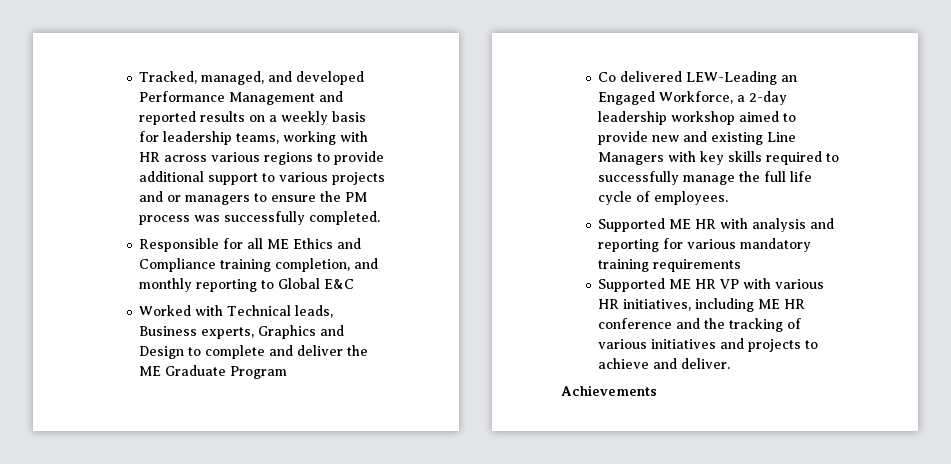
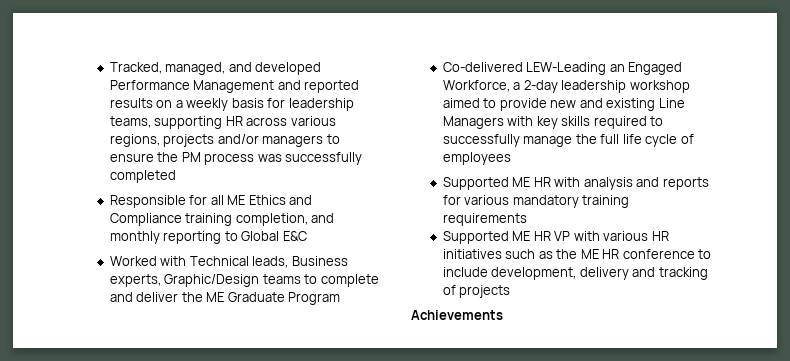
[283,131,369,145] working with -> [154,116,223,129] supporting
[264,151,385,165] [139,171,386,185] [139,191,182,202] regions to provide additional support to various projects and or -> [109,134,259,147] regions, projects and/or
[309,211,381,225] completed. -> [109,170,176,183] completed
[258,325,345,339] [139,346,185,359] Graphics and Design -> [164,274,301,287] Graphic/Design teams
[598,71,683,82] Co delivered -> [442,62,523,72] Co-delivered
[654,191,729,205] employees. -> [442,152,511,165] employees
[598,239,660,252] reporting -> [662,177,709,190] reports
[623,298,806,312] [598,318,802,332] [598,338,819,352] [598,358,731,369] initiatives, including ME HR conference and the tracking of various initiatives and projects to achieve and deliver. -> [442,249,712,259] [442,267,708,280] [442,285,511,298] initiatives such as the ME HR conference to include development, delivery and tracking of projects

